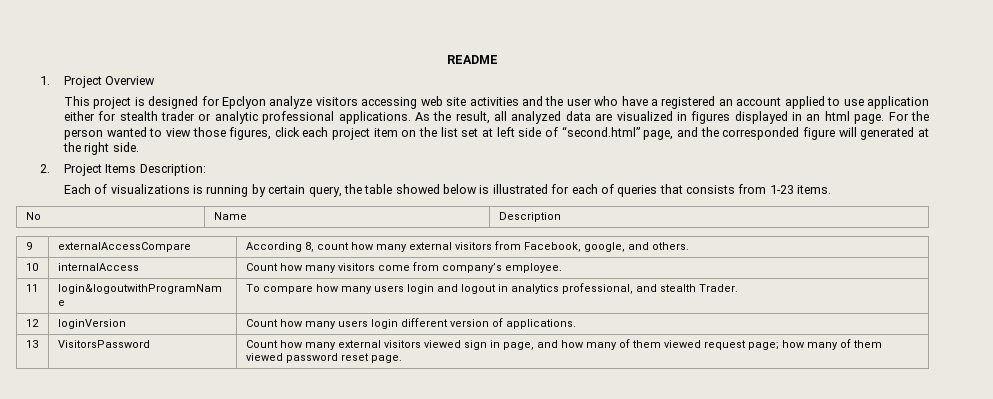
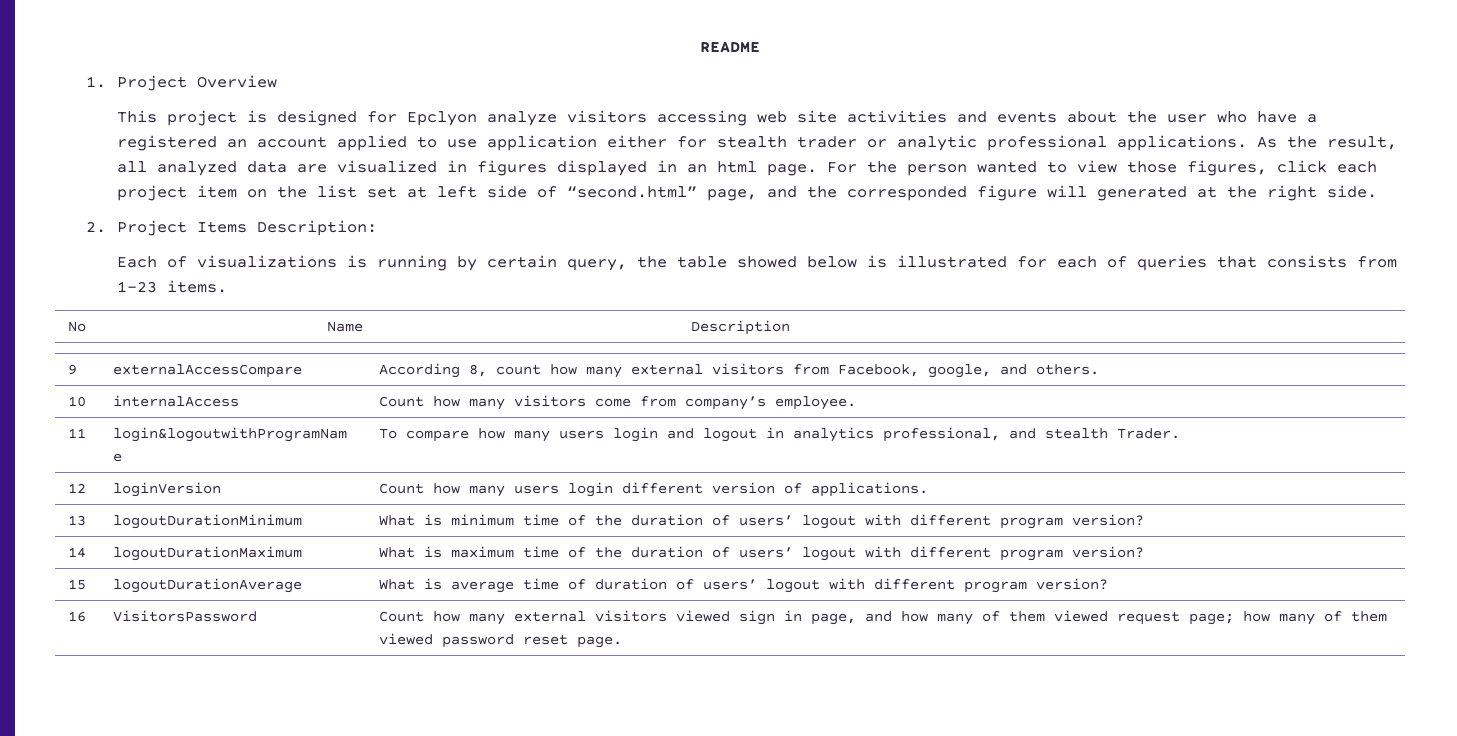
(543, 101) none -> [996,111,1117,123] events about
(38, 344) none -> [113,514,303,529] [379,514,1145,529] [68,547,87,558] [113,546,303,561] [379,546,1145,561] [68,579,87,590] [113,578,303,593] [379,578,1109,593] [68,611,87,622] | logoutDurationMinimum | What is minimum time of the duration of users’ logout with different program version? // 14 | logoutDurationMaximum | What is maximum time of the duration of users’ logout with different program version? // 15 | logoutDurationAverage | What is average time of duration of users’ logout with different program version? // 16

